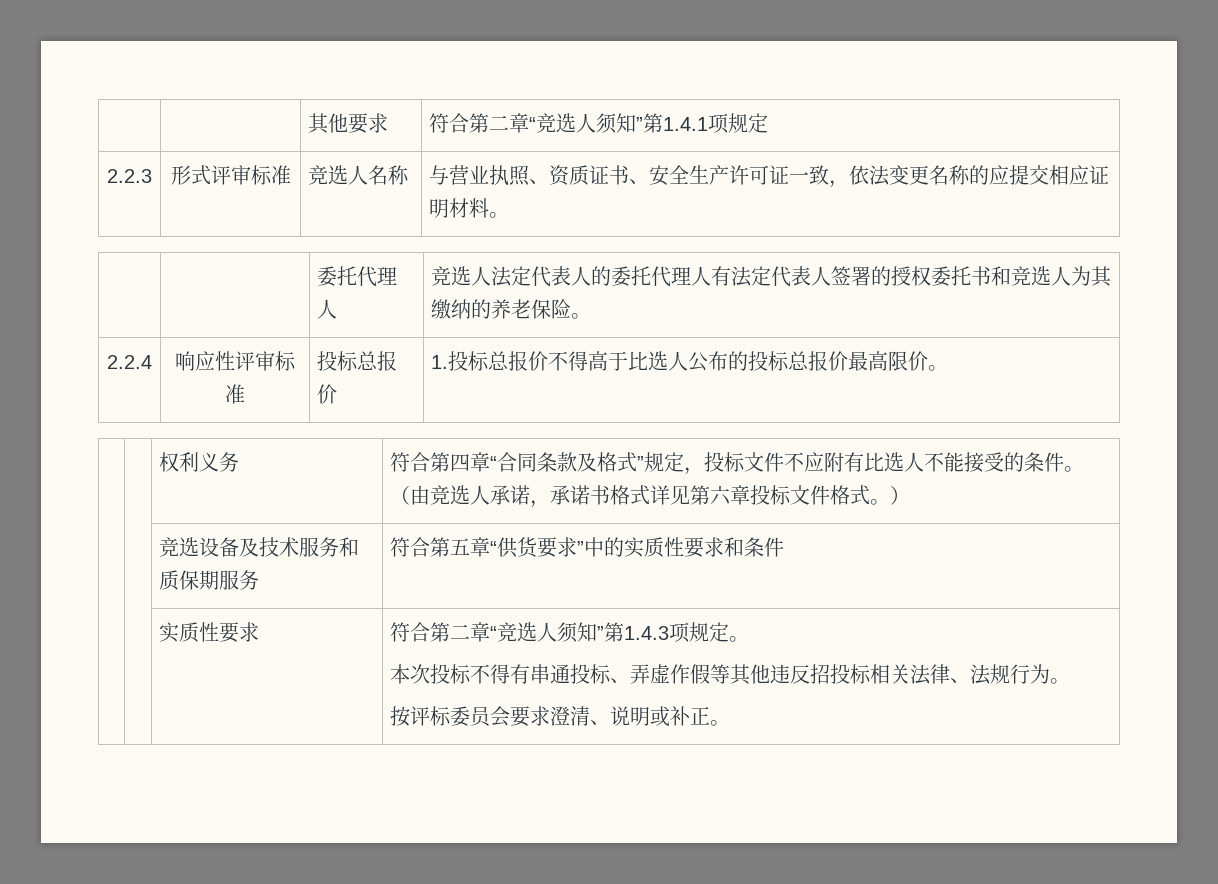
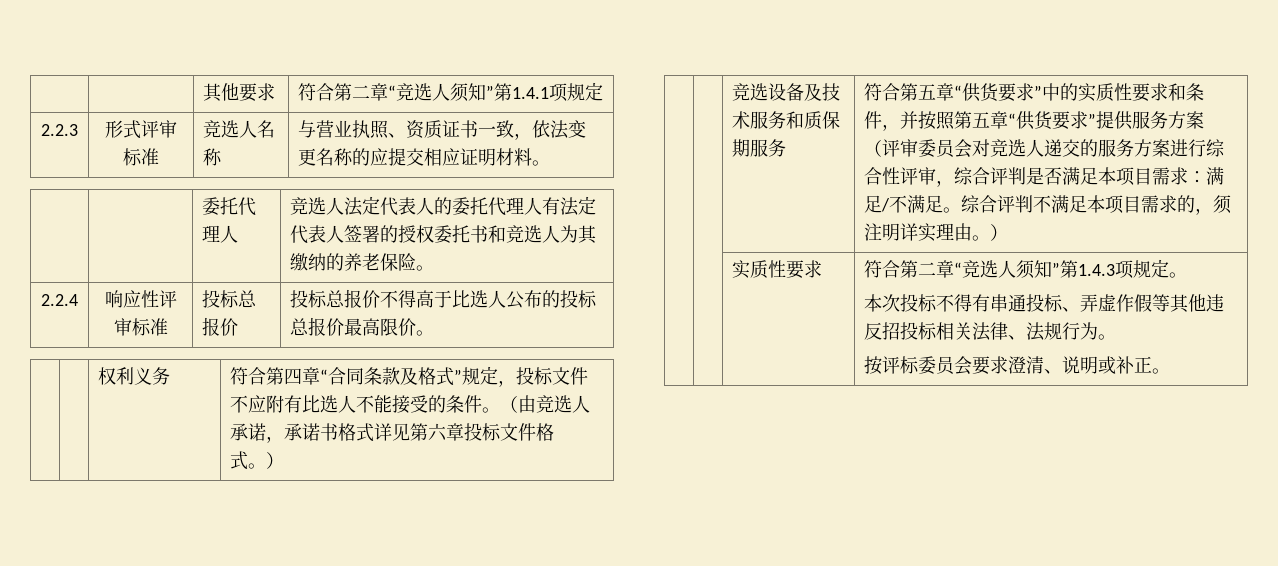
[629,165,790,186] 、安全生产许可证 -> (479, 129) none
[431,355,449,369] 1. -> (239, 327) none
(785, 547) none -> [882,111,1205,131] [864,139,1226,158] [864,167,1225,187] [864,195,1233,215] [864,223,1009,242] ，并按照第五章“供货要求”提供服务方案（评审委员会对竞选人递交的服务方案进行综合性评审，综合评判是否满足本项目需求：满足/不满足。综合评判不满足本项目需求的，须注明详实理由。）

